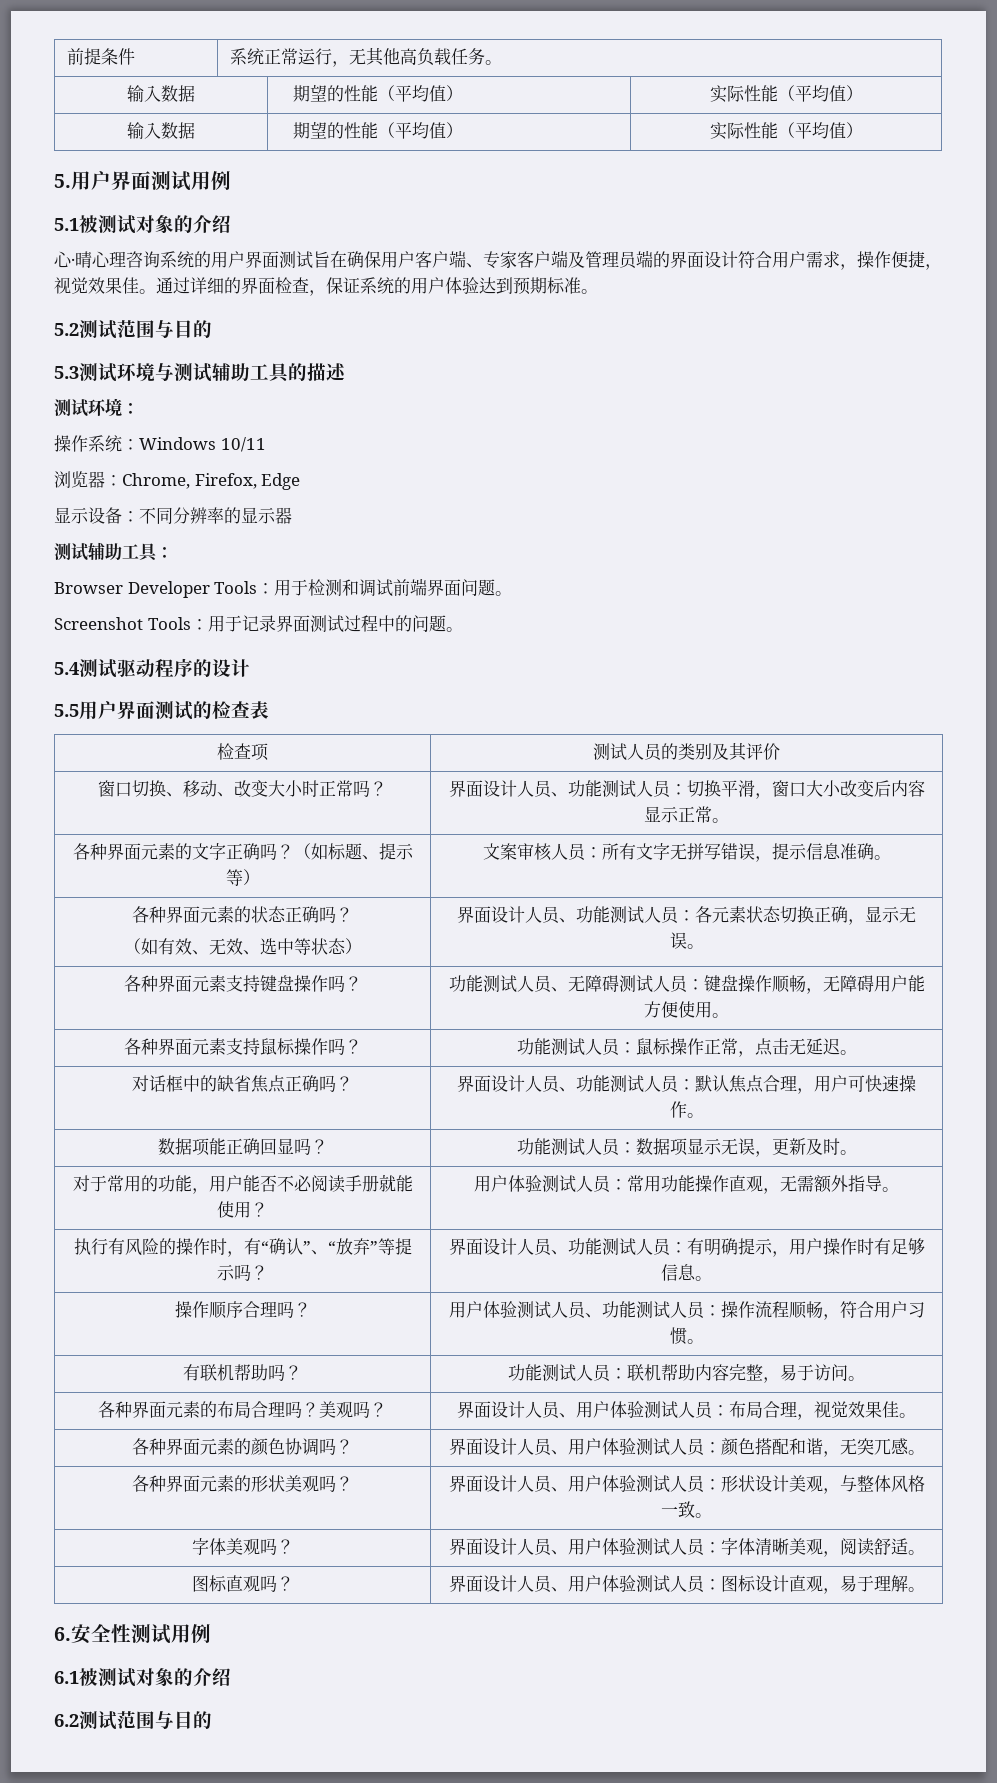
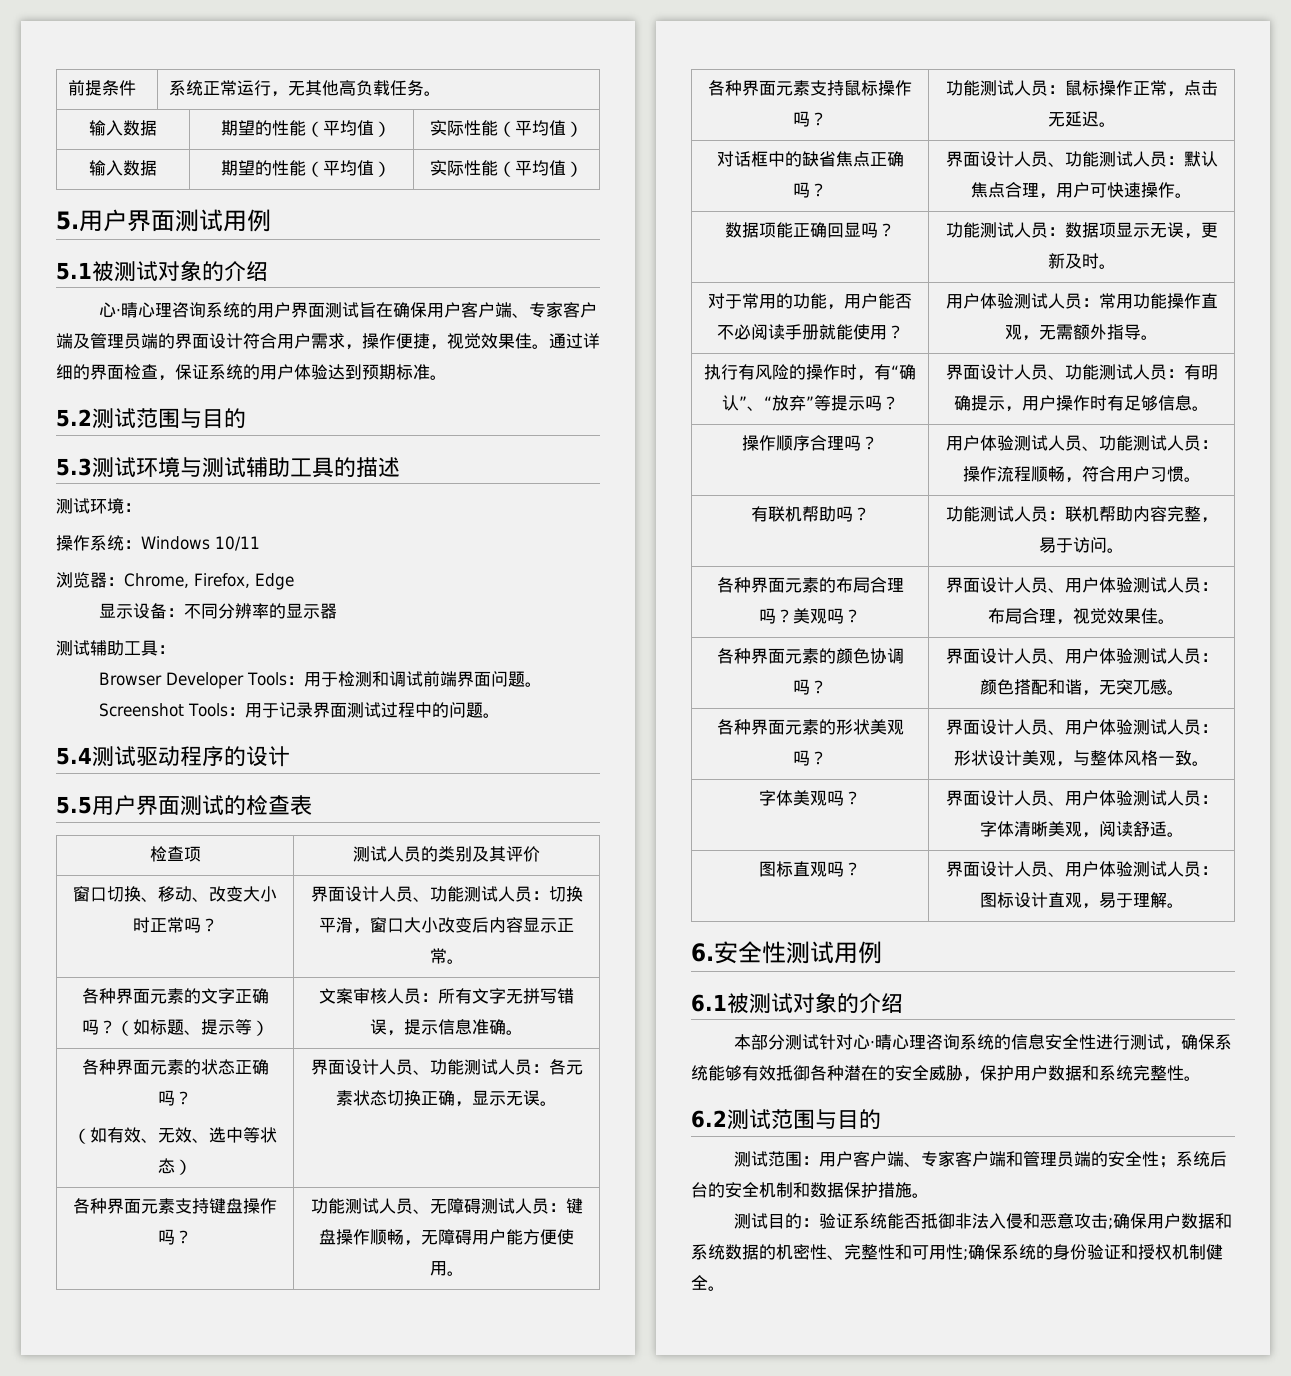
(231, 1677) none -> [733,1034,1232,1051] [691,1065,1201,1082] // 本部分测试针对心·晴心理咨询系统的信息安全性进行测试，确保系统能够有效抵御各种潜在的安全威胁，保护用户数据和系统完整性。
(212, 1720) none -> [733,1151,1227,1168] [691,1182,929,1198] [733,1213,1232,1229] [691,1244,1223,1260] [691,1275,725,1291] // 测试范围：用户客户端、专家客户端和管理员端的安全性；系统后台的安全机制和数据保护措施。 // 测试目的：验证系统能否抵御非法入侵和恶意攻击;确保用户数据和系统数据的机密性、完整性和可用性;确保系统的身份验证和授权机制健全。

